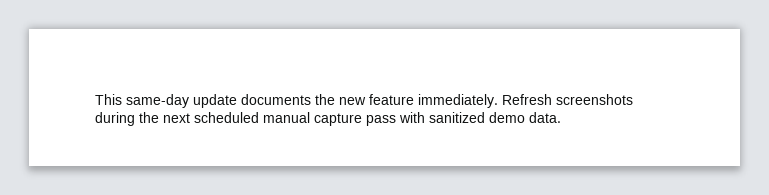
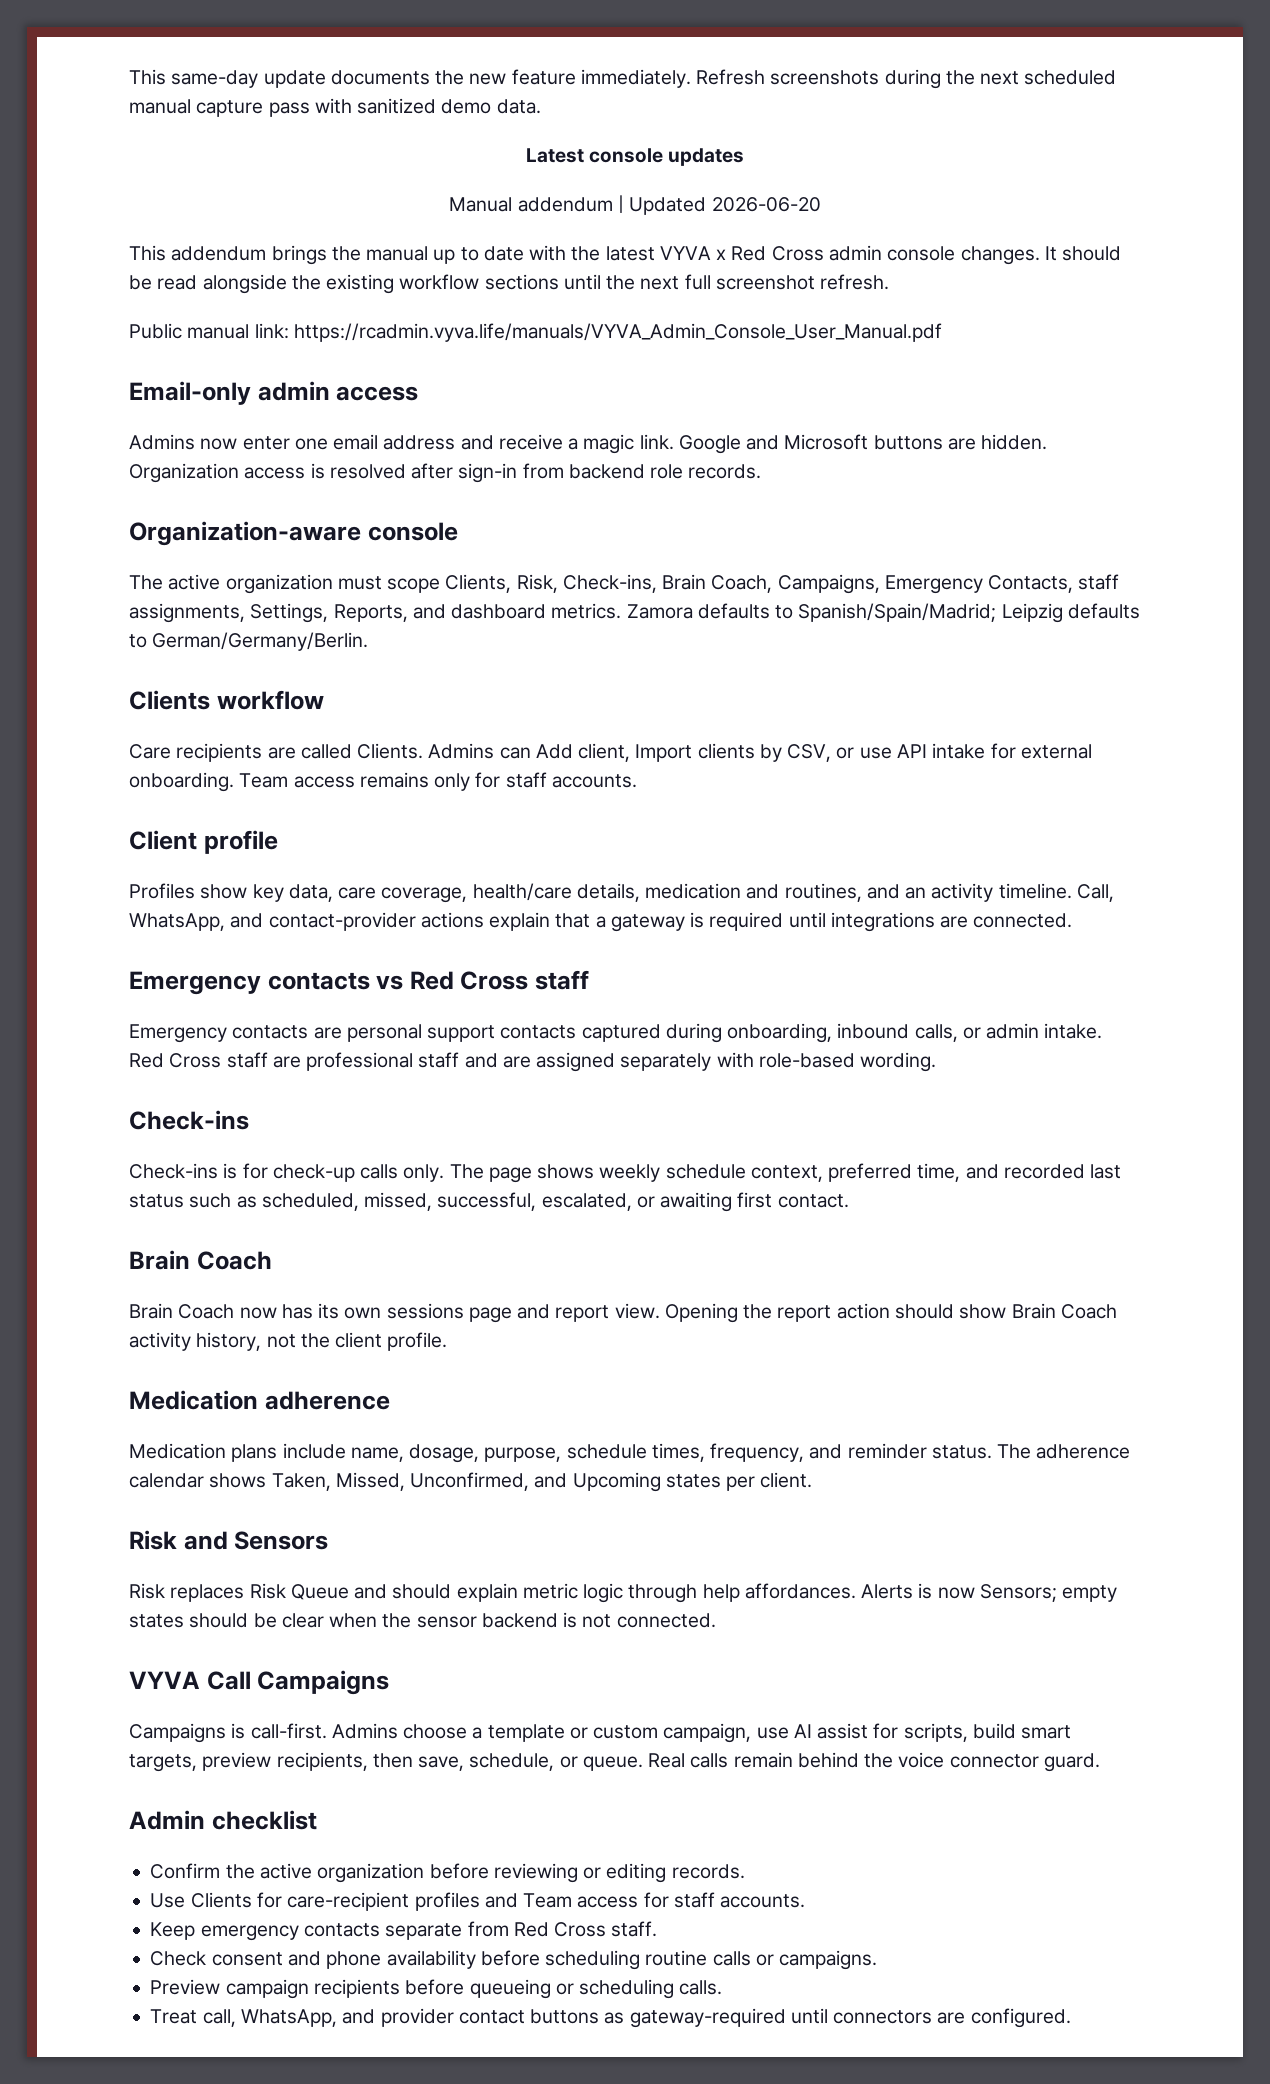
(561, 117) none -> [525,148,745,166] [449,195,821,215] [129,245,1122,265] [129,274,890,294] [129,323,942,342] [129,381,419,405] [129,434,1048,454] [129,463,762,483] [129,521,458,546] [129,574,1120,594] [129,603,1140,623] [129,632,369,651] [129,690,324,710] [129,743,1092,762] [129,772,637,792] [129,830,278,854] [129,883,1114,903] [129,912,1073,932] [129,970,590,995] [129,1023,1103,1043] [129,1052,937,1072] [129,1110,249,1130] [129,1163,1122,1183] [129,1192,849,1212] [129,1250,272,1270] [129,1303,1117,1323] [129,1332,448,1351] [129,1390,390,1410] [129,1443,1131,1463] [129,1472,813,1492] [129,1530,329,1550] [129,1583,1118,1603] [129,1612,716,1628] [129,1670,390,1695] [129,1723,1072,1743] [129,1752,1100,1772] [129,1810,317,1830] [150,1863,745,1883] [150,1892,806,1911] [150,1921,658,1941] [150,1950,878,1970] [150,1979,723,1999] [150,2008,1071,2028] // Latest console updates // Manual addendum | Updated 2026-06-20 // This addendum brings the manual up to date with the latest VYVA x Red Cross admin console changes. It should be read alongside the existing workflow sections until the next full screenshot refresh. // Public manual link: https://rcadmin.vyva.life/manuals/VYVA_Admin_Console_User_Manual.pdf // Email-only admin access // Admins now enter one email address and receive a magic link. Google and Microsoft buttons are hidden. Organization access is resolved after sign-in from backend role records. // Organization-aware console // The active organization must scope Clients, Risk, Check-ins, Brain Coach, Campaigns, Emergency Contacts, staff assignments, Settings, Reports, and dashboard metrics. Zamora defaults to Spanish/Spain/Madrid; Leipzig defaults to German/Germany/Berlin. // Clients workflow // Care recipients are called Clients. Admins can Add client, Import clients by CSV, or use API intake for external onboarding. Team access remains only for staff accounts. // Client profile // Profiles show key data, care coverage, health/care details, medication and routines, and an activity timeline. Call, WhatsApp, and contact-provider actions explain that a gateway is required until integrations are connected. // Emergency contacts vs Red Cross staff // Emergency contacts are personal support contacts captured during onboarding, inbound calls, or admin intake. Red Cross staff are professional staff and are assigned separately with role-based wording. // Check-ins // Check-ins is for check-up calls only. The page shows weekly schedule context, preferred time, and recorded last status such as scheduled, missed, successful, escalated, or awaiting first contact. // Brain Coach // Brain Coach now has its own sessions page and report view. Opening the report action should show Brain Coach activity history, not the client profile. // Medication adherence // Medication plans include name, dosage, purpose, schedule times, frequency, and reminder status. The adherence calendar shows Taken, Missed, Unconfirmed, and Upcoming states per client. // Risk and Sensors // Risk replaces Risk Queue and should explain metric logic through help affordances. Alerts is now Sensors; empty states should be clear when the sensor backend is not connected. // VYVA Call Campaigns // Campaigns is call-first. Admins choose a template or custom campaign, use AI assist for scripts, build smart targets, preview recipients, then save, schedule, or queue. Real calls remain behind the voice connector guard. // Admin checklist // Confirm the active organization before reviewing or editing records. // Use Clients for care-recipient profiles and Team access for staff accounts. // Keep emergency contacts separate from Red Cross staff. // Check consent and phone availability before scheduling routine calls or campaigns. // Preview campaign recipients before queueing or scheduling calls. // Treat call, WhatsApp, and provider contact buttons as gateway-required until connectors are configured.

